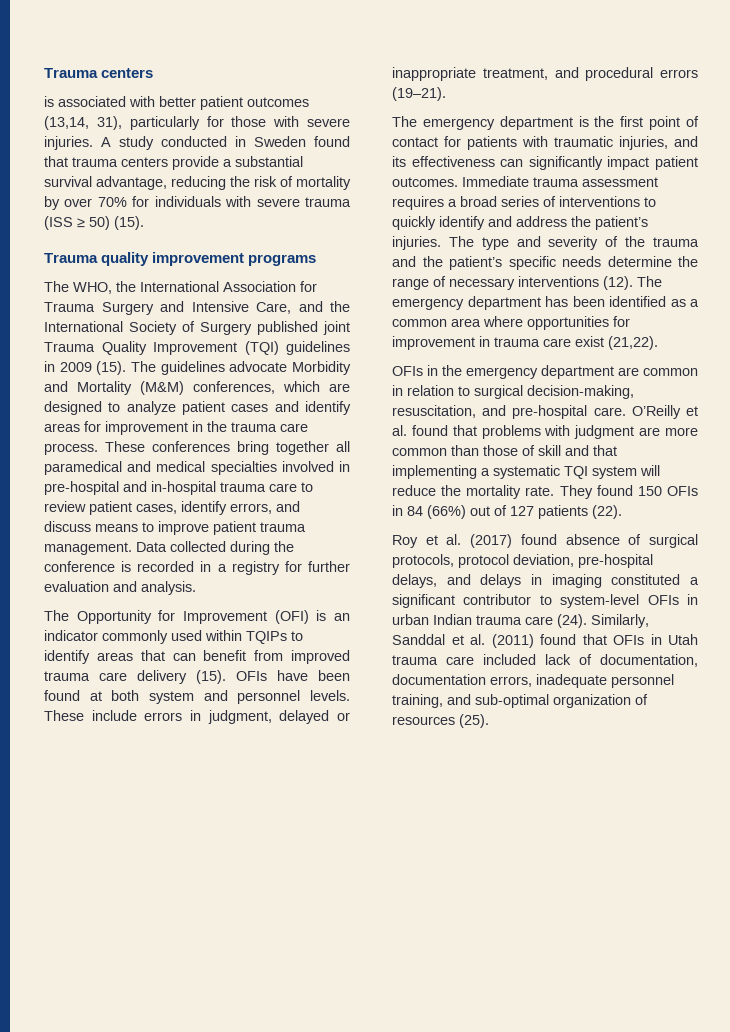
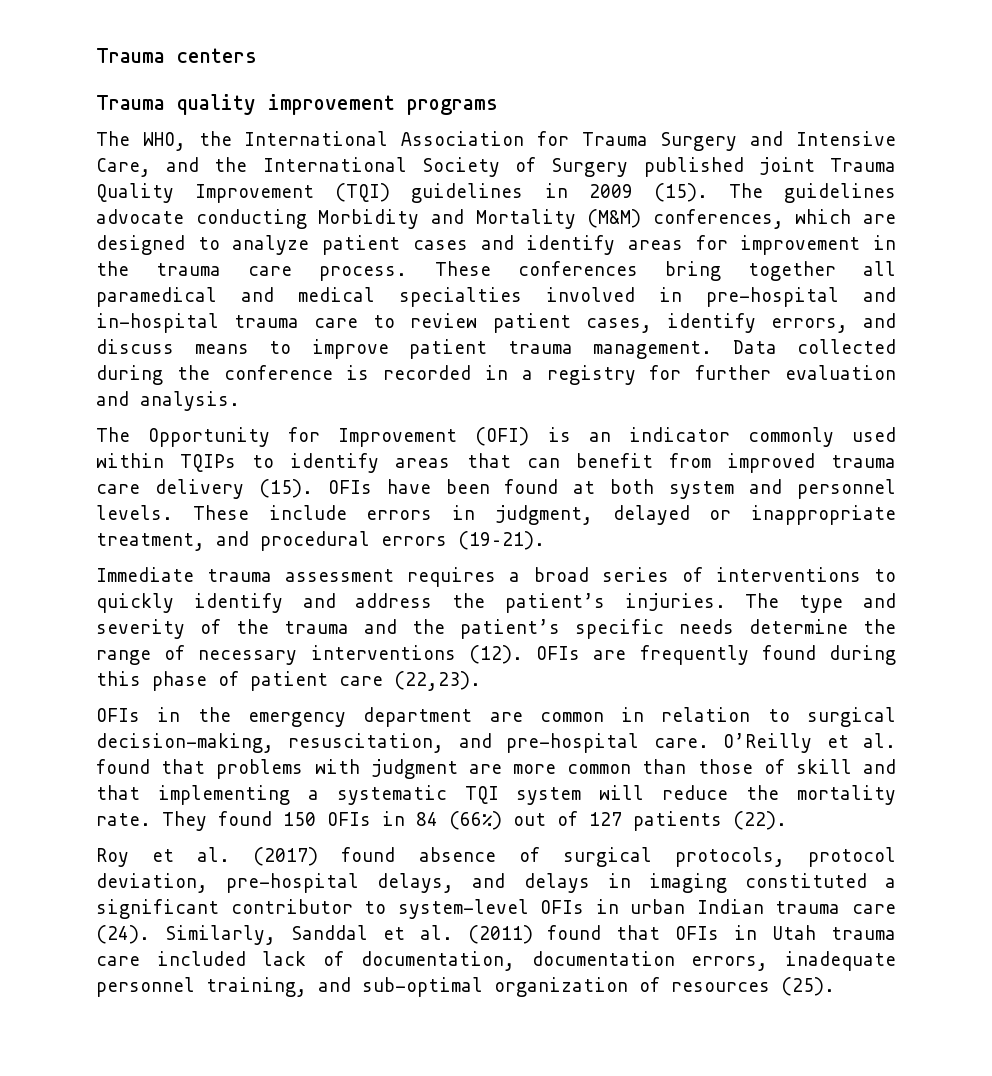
[44,96,309,110] [44,116,351,130] [44,136,350,150] [44,156,303,170] [44,176,351,190] [44,196,351,210] [44,216,144,230] // is associated with better patient outcomes (13,14, 31), particularly for those with severe injuries. A study conducted in Sweden found that trauma centers provide a substantial survival advantage, reducing the risk of mortality by over 70% for individuals with severe trauma (ISS ≥ 50) (15). -> (257, 55) none
(288, 366) none -> [195,209,307,229] conducting
[392,116,699,130] [392,136,698,150] [392,156,698,170] [392,177,458,187] The emergency department is the first point of contact for patients with traumatic injuries, and its effectiveness can significantly impact patient outcomes. -> (545, 540) none
[637,276,662,287] [392,296,699,310] [392,316,630,330] [392,336,658,350] The emergency department has been identified as a common area where opportunities for improvement in trauma care exist (21,22). -> [536,645,896,665] [96,671,481,691] OFIs are frequently found during this phase of patient care (22,23).

